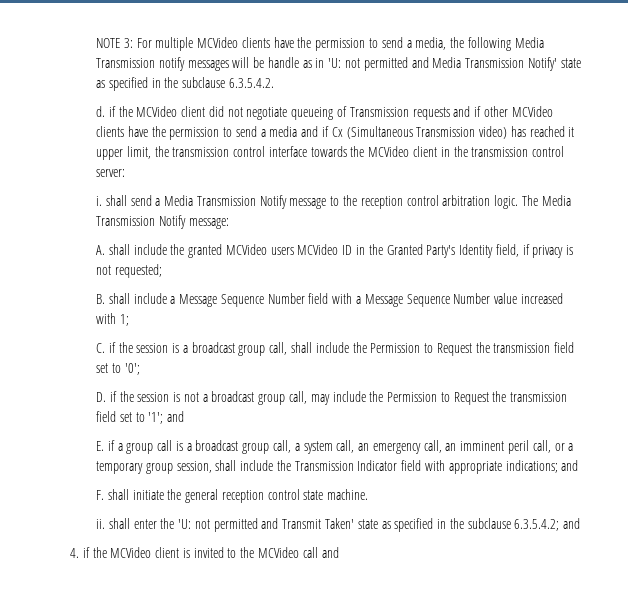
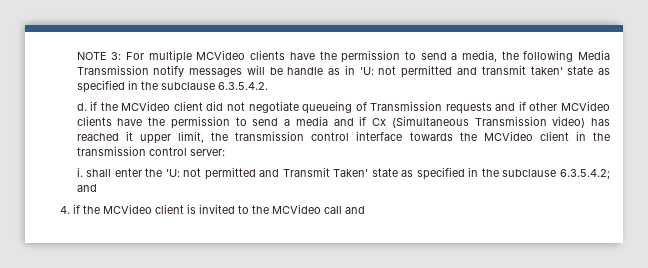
[432,57,557,71] Media Transmission Notify' -> [481,65,563,75] transmit taken'
[130,195,571,209] [95,215,229,229] [95,244,574,258] [95,264,162,278] [95,293,563,307] [95,313,129,326] [95,342,575,356] [95,363,140,375] [95,391,568,405] [95,411,185,424] [95,440,574,454] [95,460,579,474] [95,489,369,503] [95,518,130,529] send a Media Transmission Notify message to the reception control arbitration logic. The Media Transmission Notify message: // A. shall include the granted MCVideo users MCVideo ID in the Granted Party's Identity field, if privacy is not requested; // B. shall include a Message Sequence Number field with a Message Sequence Number value increased with 1; // C. if the session is a broadcast group call, shall include the Permission to Request the transmission field set to '0'; // D. if the session is not a broadcast group call, may include the Permission to Request the transmission field set to '1'; and // E. if a group call is a broadcast group call, a system call, an emergency call, an imminent peril call, or a temporary group session, shall include the Transmission Indicator field with appropriate indications; and // F. shall initiate the general reception control state machine. // ii. shall -> (112, 173) none

